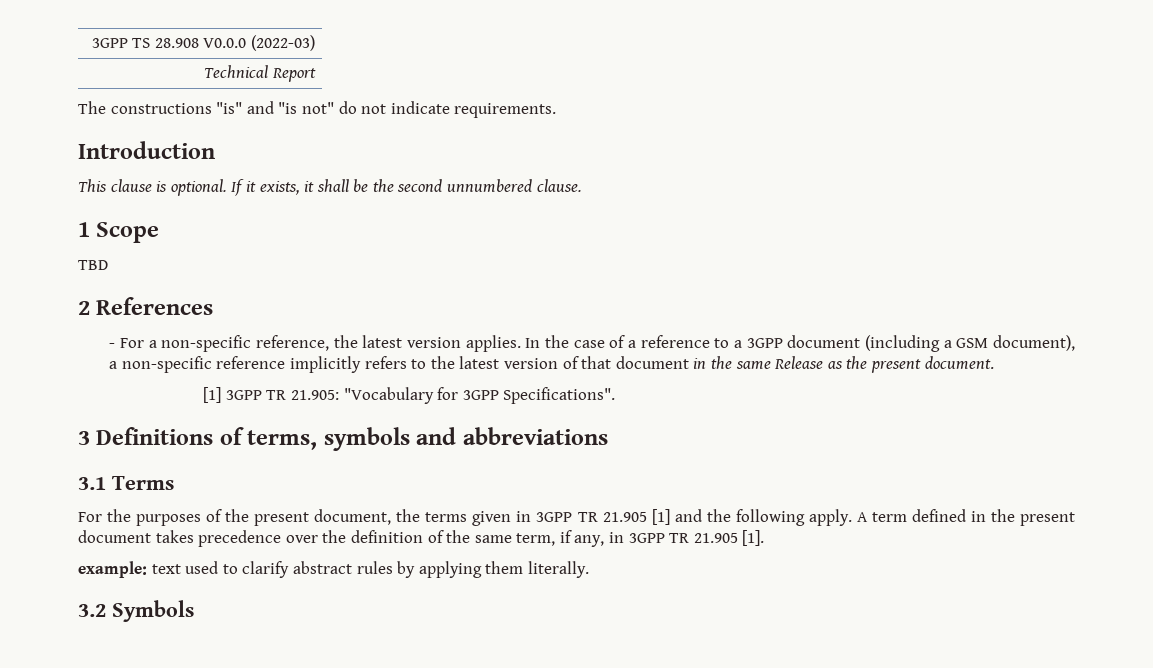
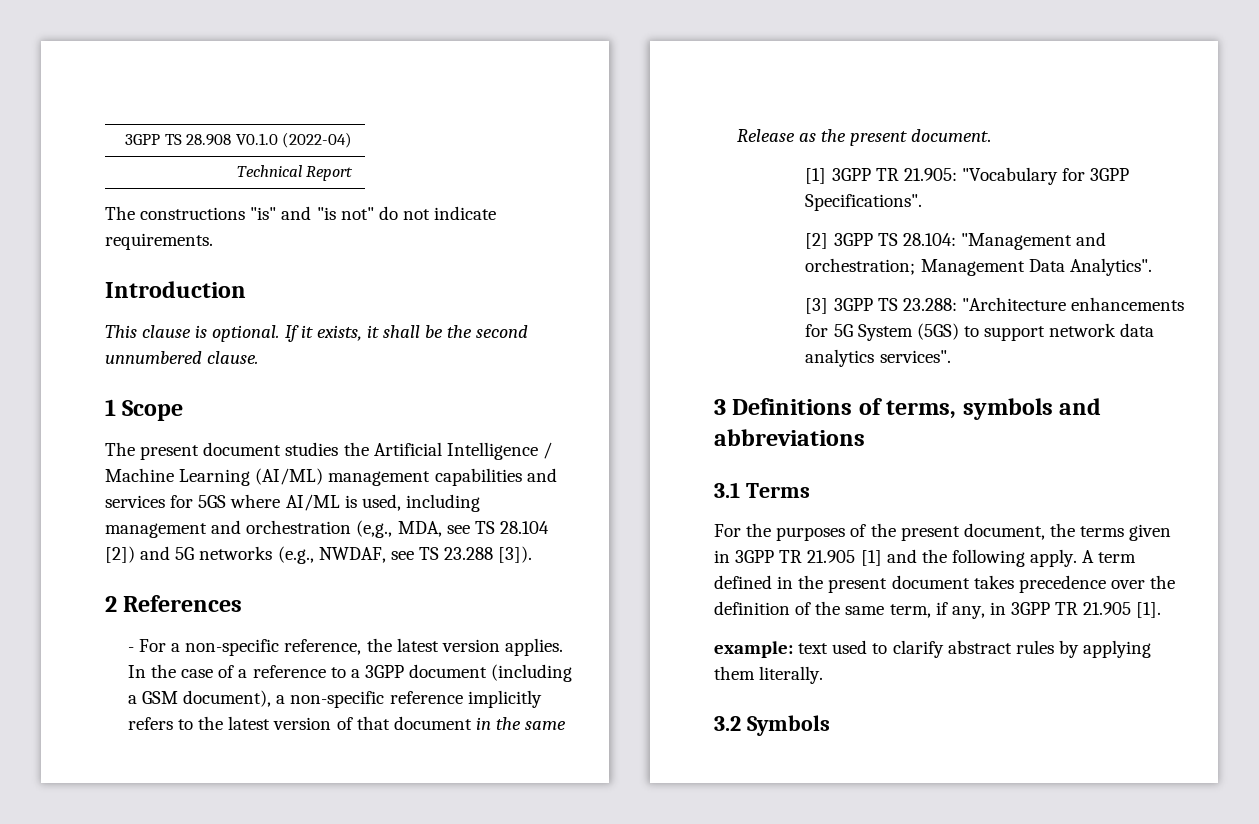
[203,35,315,51] V0.0.0 (2022-03) -> [235,132,353,148] V0.1.0 (2022-04)
[78,260,108,270] TBD -> [105,442,552,460] [105,468,557,486] [105,494,480,512] [105,520,549,538] [105,546,533,564] The present document studies the Artificial Intelligence / Machine Learning (AI/ML) management capabilities and services for 5GS where AI/ML is used, including management and orchestration (e,g., MDA, see TS 28.104 [2]) and 5G networks (e.g., NWDAF, see TS 23.288 [3]).
(616, 395) none -> [805,232,1107,250] [805,258,1152,276] [805,297,1185,314] [805,323,1155,341] [805,349,951,367] // [2] 3GPP TS 28.104: "Management and orchestration; Management Data Analytics". // [3] 3GPP TS 23.288: "Architecture enhancements for 5G System (5GS) to support network data analytics services".

